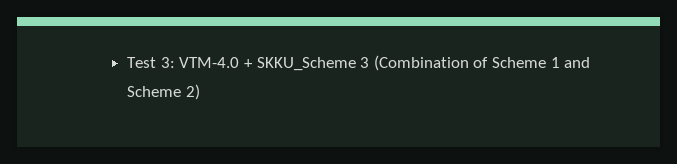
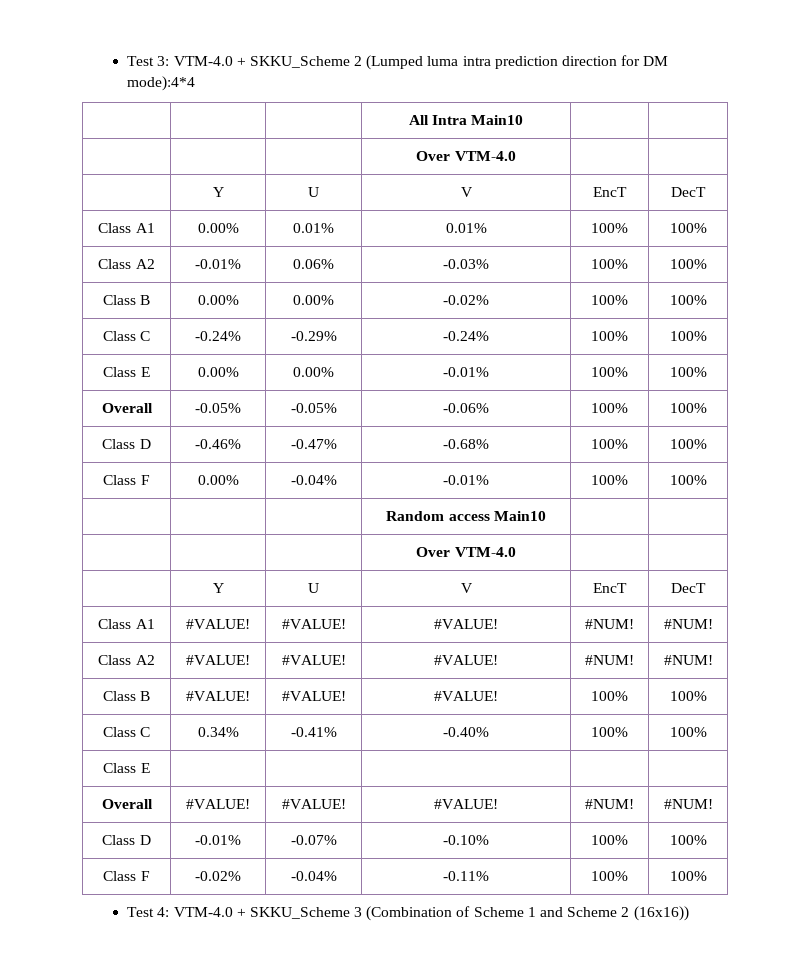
(356, 64) none -> [354,55,669,70] [127,76,196,91] [408,115,524,125] [416,151,516,161] [212,187,224,197] [308,187,319,197] [460,187,473,197] [593,187,627,197] [671,187,706,197] [98,223,155,233] [197,223,239,233] [293,223,334,233] [445,223,487,233] [591,223,628,233] [669,223,707,233] [98,259,155,269] [195,259,241,269] [293,259,334,269] [443,259,489,269] [591,259,628,269] [669,259,707,269] [102,295,151,305] [197,295,239,305] [293,295,334,305] [443,295,489,305] [591,295,628,305] [669,295,707,305] [102,331,151,341] [195,331,241,341] [290,331,337,341] [443,331,489,341] [591,331,628,341] [669,331,707,341] [103,367,150,377] [197,367,239,377] [293,367,334,377] [443,367,489,377] [591,367,628,377] [669,367,707,377] [101,403,153,413] [195,403,241,413] [290,403,337,413] [443,403,489,413] [591,403,628,413] [669,403,707,413] [102,439,151,449] [195,439,241,449] [290,439,337,449] [443,439,489,449] [591,439,628,449] [669,439,707,449] [103,475,150,485] [197,475,239,485] [290,475,337,485] [443,475,489,485] [591,475,628,485] [669,475,707,485] [386,511,546,521] [416,547,516,557] [212,583,224,593] [308,583,319,593] [460,583,473,593] [593,583,627,593] [671,583,706,593] [98,619,155,629] [186,619,250,629] [281,619,346,629] [434,619,498,629] [585,619,634,629] [663,619,713,629] [98,655,155,665] [186,655,250,665] [281,655,346,665] [434,655,498,665] [585,655,634,665] [663,655,713,665] [102,691,151,701] [186,691,250,701] [281,691,346,701] [434,691,498,701] [591,691,628,701] [669,691,707,701] [102,727,151,737] [197,727,239,737] [290,727,337,737] [443,727,489,737] [591,727,628,737] [669,727,707,737] [103,763,150,773] [101,799,153,809] [186,799,250,809] [281,799,346,809] [434,799,498,809] [585,799,634,809] [663,799,713,809] [102,835,151,845] [195,835,241,845] [290,835,337,845] [443,835,489,845] [591,835,628,845] [669,835,707,845] [103,871,150,881] [195,871,241,881] [290,871,337,881] [443,871,489,881] [591,871,628,881] [669,871,707,881] [127,907,350,919] 2 (Lumped luma intra prediction direction for DM mode):4*4 // | | | All Intra Main10 | | // | | | Over VTM-4.0 | | // | Y | U | V | EncT | DecT // Class A1 | 0.00% | 0.01% | 0.01% | 100% | 100% // Class A2 | -0.01% | 0.06% | -0.03% | 100% | 100% // Class B | 0.00% | 0.00% | -0.02% | 100% | 100% // Class C | -0.24% | -0.29% | -0.24% | 100% | 100% // Class E | 0.00% | 0.00% | -0.01% | 100% | 100% // Overall | -0.05% | -0.05% | -0.06% | 100% | 100% // Class D | -0.46% | -0.47% | -0.68% | 100% | 100% // Class F | 0.00% | -0.04% | -0.01% | 100% | 100% // | | | Random access Main10 | | // | | | Over VTM-4.0 | | // | Y | U | V | EncT | DecT // Class A1 | #VALUE! | #VALUE! | #VALUE! | #NUM! | #NUM! // Class A2 | #VALUE! | #VALUE! | #VALUE! | #NUM! | #NUM! // Class B | #VALUE! | #VALUE! | #VALUE! | 100% | 100% // Class C | 0.34% | -0.41% | -0.40% | 100% | 100% // Class E | | | | | // Overall | #VALUE! | #VALUE! | #VALUE! | #NUM! | #NUM! // Class D | -0.01% | -0.07% | -0.10% | 100% | 100% // Class F | -0.02% | -0.04% | -0.11% | 100% | 100% // Test 4: VTM-4.0 + SKKU_Scheme
[185,84,200,100] 2) -> [621,906,689,921] 2 (16x16))

